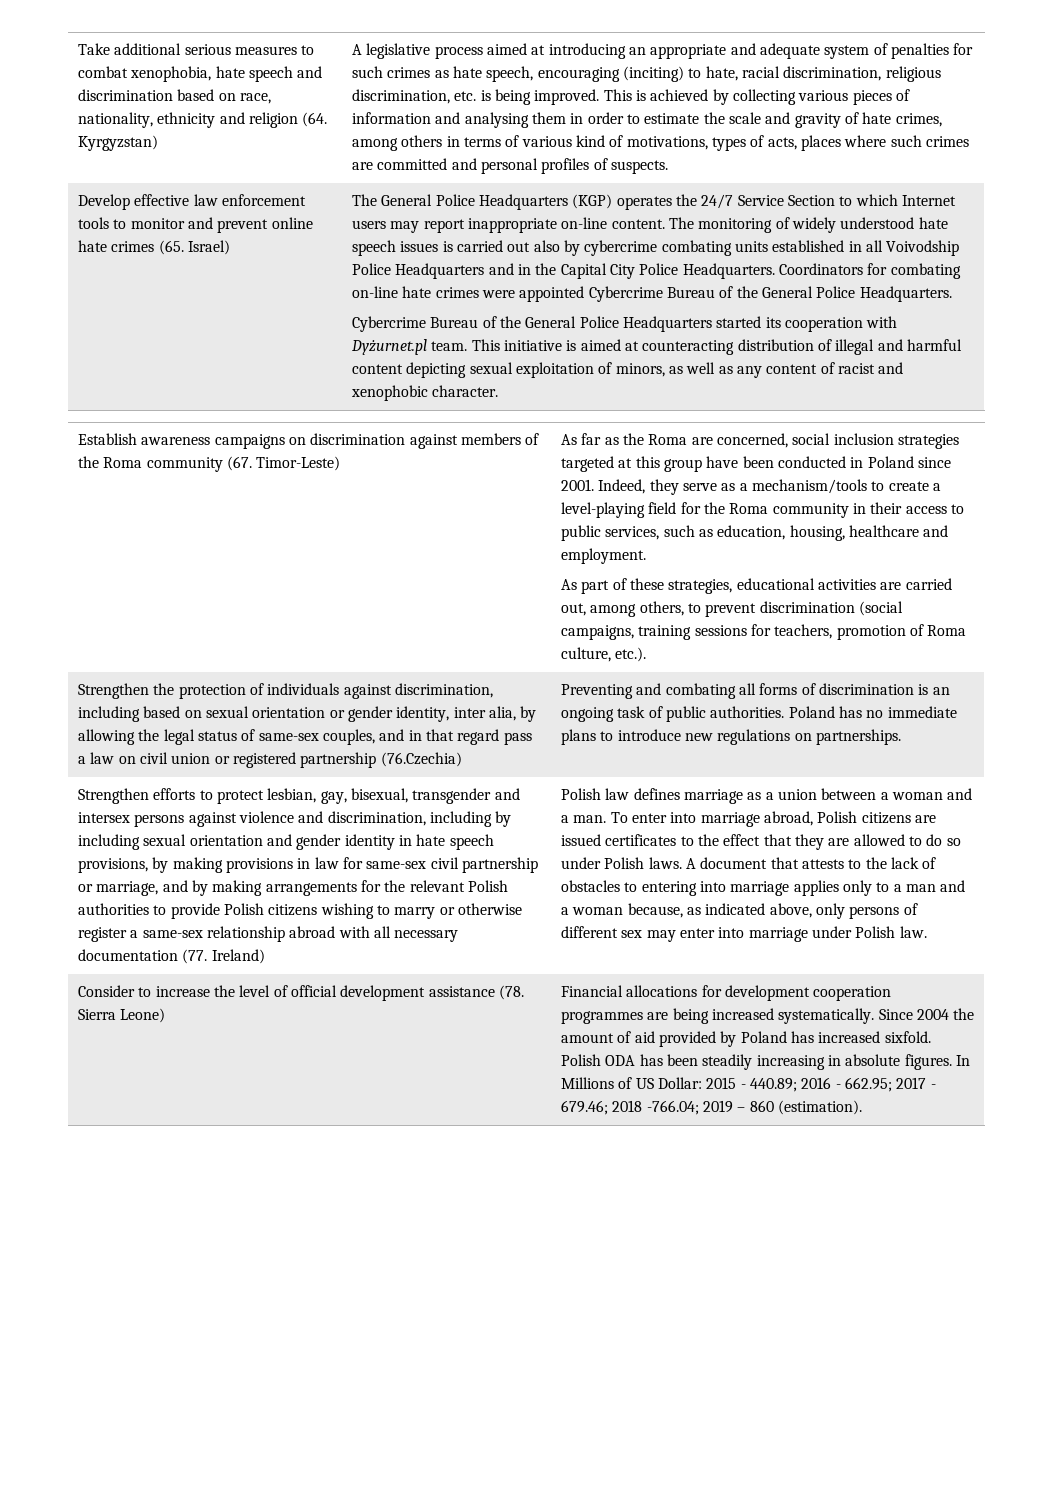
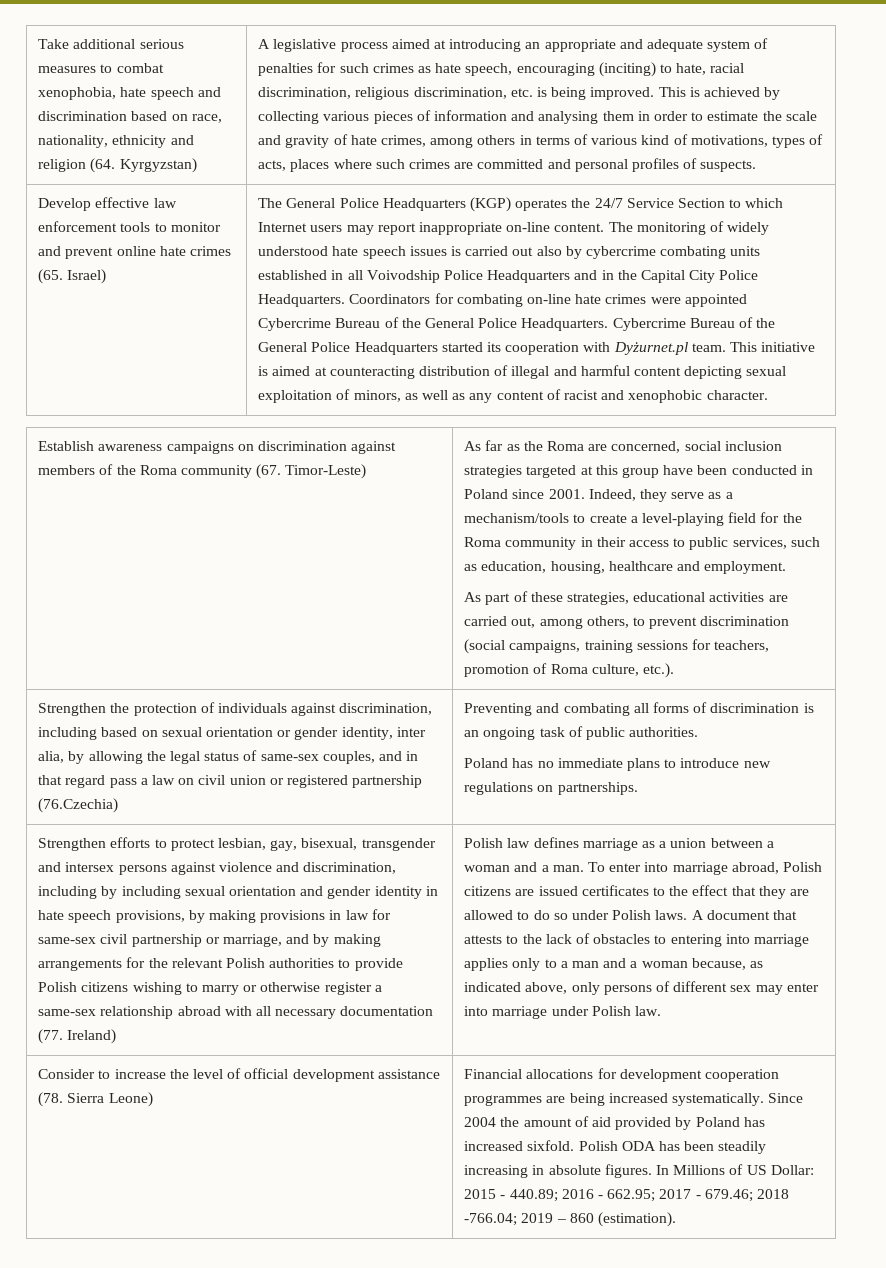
(952, 294) // -> (609, 324) none
(785, 712) none -> (699, 732) //

